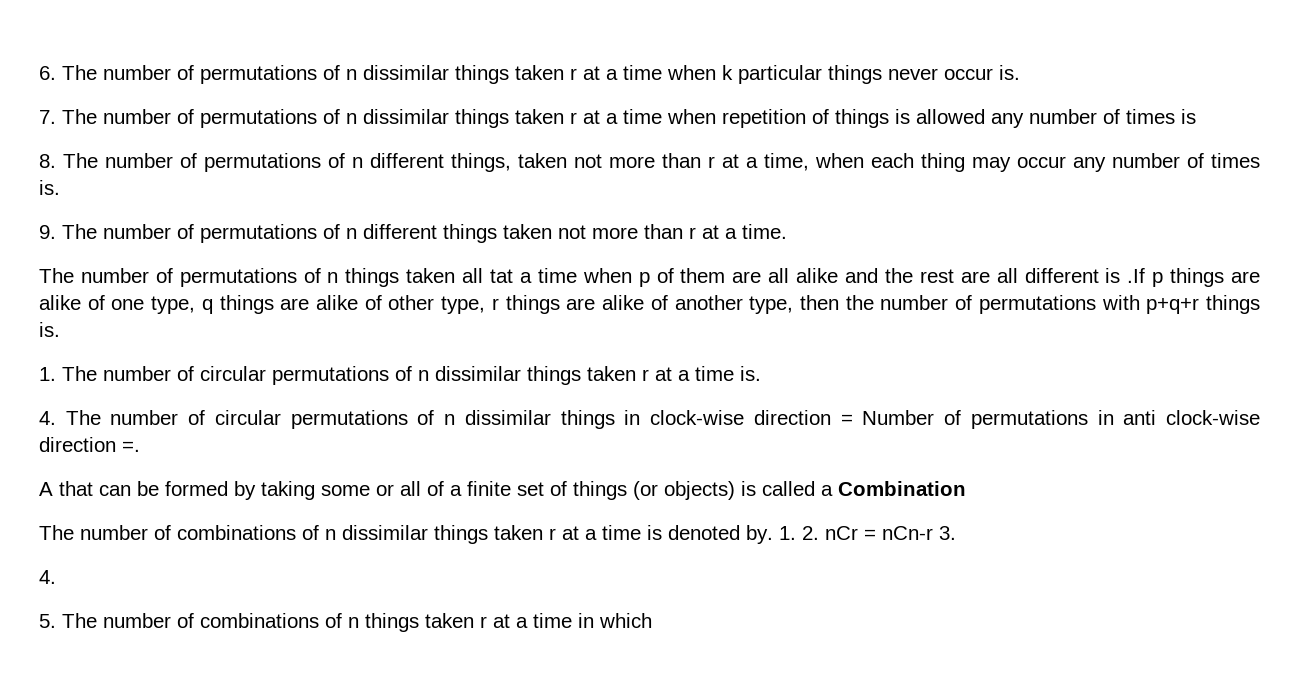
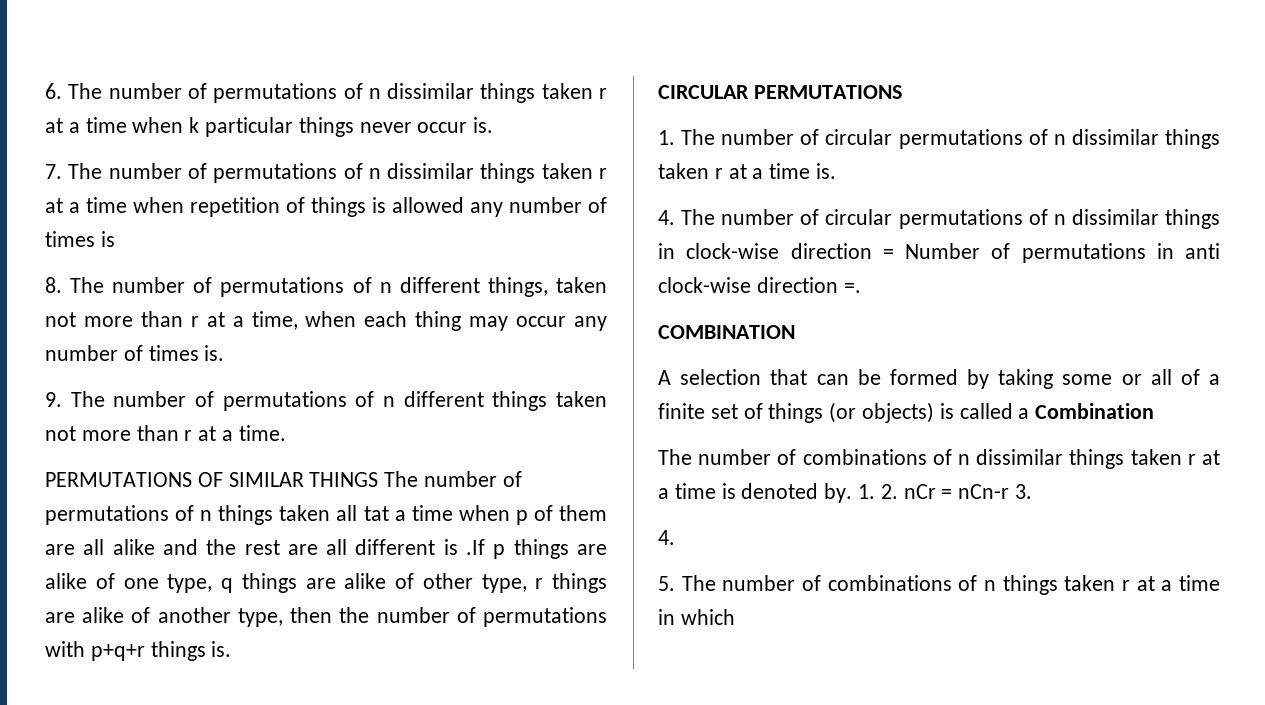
(787, 231) none -> [45,472,379,487] PERMUTATIONS OF SIMILAR THINGS
(60, 329) none -> [658,85,902,99] // CIRCULAR PERMUTATIONS
(140, 446) none -> [658,325,795,339] // COMBINATION
(53, 489) none -> [680,369,762,385] selection

